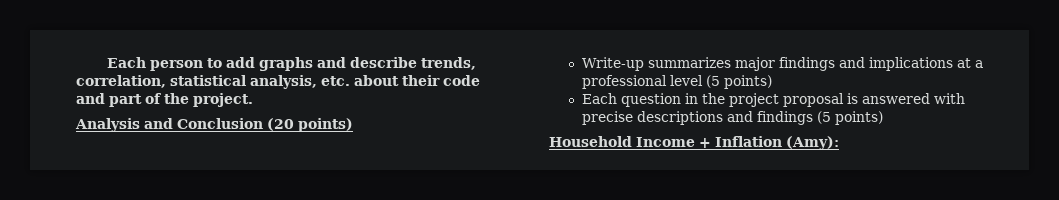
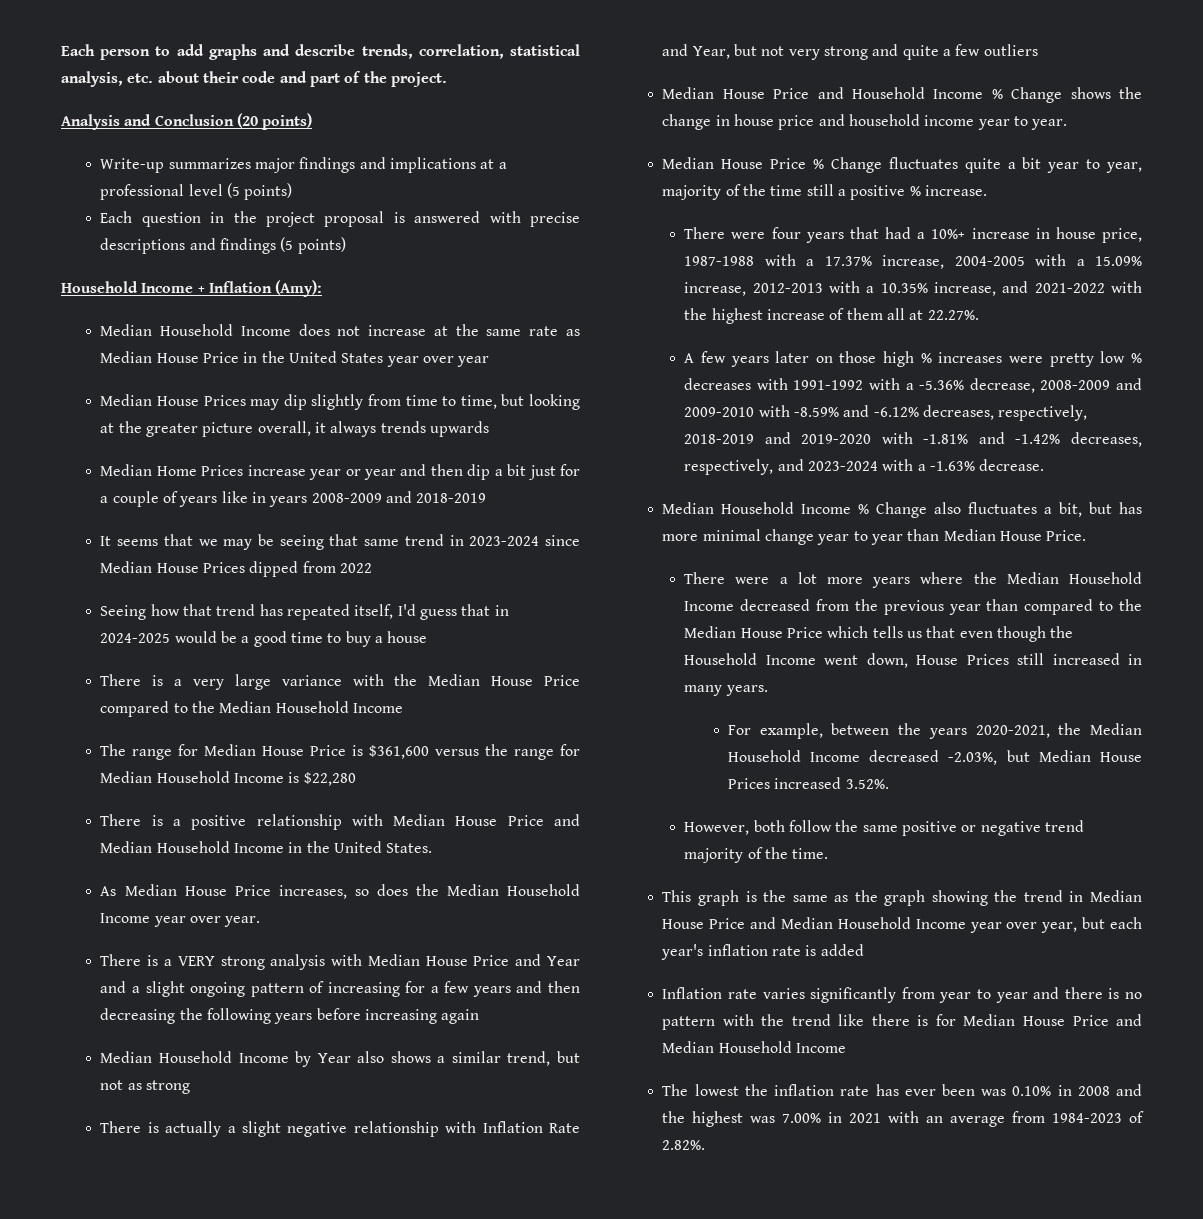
(839, 143) none -> [100,324,580,336] [100,351,490,367] [100,394,580,410] [100,421,489,437] [100,464,580,480] [100,491,487,507] [100,534,580,550] [100,561,373,577] [100,604,509,620] [100,631,428,647] [100,674,580,690] [100,701,404,717] [100,744,580,760] [100,771,356,786] [100,814,580,830] [100,841,433,853] [100,884,580,899] [100,913,261,927] [100,954,580,970] [100,981,580,997] [100,1008,480,1024] [100,1051,580,1067] [100,1080,191,1094] [100,1121,580,1137] [662,44,1038,60] [662,87,1142,103] [662,114,1068,130] [662,157,1143,173] [662,184,987,200] [684,227,1142,243] [684,254,1142,269] [684,281,1142,296] [684,308,979,324] [684,351,1143,367] [684,378,1142,393] [684,405,1088,421] [684,432,1142,447] [684,459,1045,475] [662,502,1142,518] [662,529,1087,545] [684,572,1142,588] [684,599,1142,615] [684,626,1074,642] [684,653,1142,668] [684,685,768,696] [727,723,1142,739] [727,750,1142,765] [727,777,889,789] [684,820,1084,836] [684,847,829,863] [662,890,1142,906] [662,917,1142,933] [661,944,864,960] [662,987,1142,1003] [662,1014,1142,1030] [662,1041,847,1053] [662,1084,1142,1096] [662,1111,1144,1127] [662,1140,706,1150] // Median Household Income does not increase at the same rate as Median House Price in the United States year over year // Median House Prices may dip slightly from time to time, but looking at the greater picture overall, it always trends upwards // Median Home Prices increase year or year and then dip a bit just for a couple of years like in years 2008-2009 and 2018-2019 // It seems that we may be seeing that same trend in 2023-2024 since Median House Prices dipped from 2022 // Seeing how that trend has repeated itself, I'd guess that in 2024-2025 would be a good time to buy a house // There is a very large variance with the Median House Price compared to the Median Household Income // The range for Median House Price is $361,600 versus the range for Median Household Income is $22,280 // There is a positive relationship with Median House Price and Median Household Income in the United States. // As Median House Price increases, so does the Median Household Income year over year. // There is a VERY strong analysis with Median House Price and Year and a slight ongoing pattern of increasing for a few years and then decreasing the following years before increasing again // Median Household Income by Year also shows a similar trend, but not as strong // There is actually a slight negative relationship with Inflation Rate and Year, but not very strong and quite a few outliers // Median House Price and Household Income % Change shows the change in house price and household income year to year. // Median House Price % Change fluctuates quite a bit year to year, majority of the time still a positive % increase. // There were four years that had a 10%+ increase in house price, 1987-1988 with a 17.37% increase, 2004-2005 with a 15.09% increase, 2012-2013 with a 10.35% increase, and 2021-2022 with the highest increase of them all at 22.27%. // A few years later on those high % increases were pretty low % decreases with 1991-1992 with a -5.36% decrease, 2008-2009 and 2009-2010 with -8.59% and -6.12% decreases, respectively, 2018-2019 and 2019-2020 with -1.81% and -1.42% decreases, respectively, and 2023-2024 with a -1.63% decrease. // Median Household Income % Change also fluctuates a bit, but has more minimal change year to year than Median House Price. // There were a lot more years where the Median Household Income decreased from the previous year than compared to the Median House Price which tells us that even though the Household Income went down, House Prices still increased in many years. // For example, between the years 2020-2021, the Median Household Income decreased -2.03%, but Median House Prices increased 3.52%. // However, both follow the same positive or negative trend majority of the time. // This graph is the same as the graph showing the trend in Median House Price and Median Household Income year over year, but each year's inflation rate is added // Inflation rate varies significantly from year to year and there is no pattern with the trend like there is for Median House Price and Median Household Income // The lowest the inflation rate has ever been was 0.10% in 2008 and the highest was 7.00% in 2021 with an average from 1984-2023 of 2.82%.

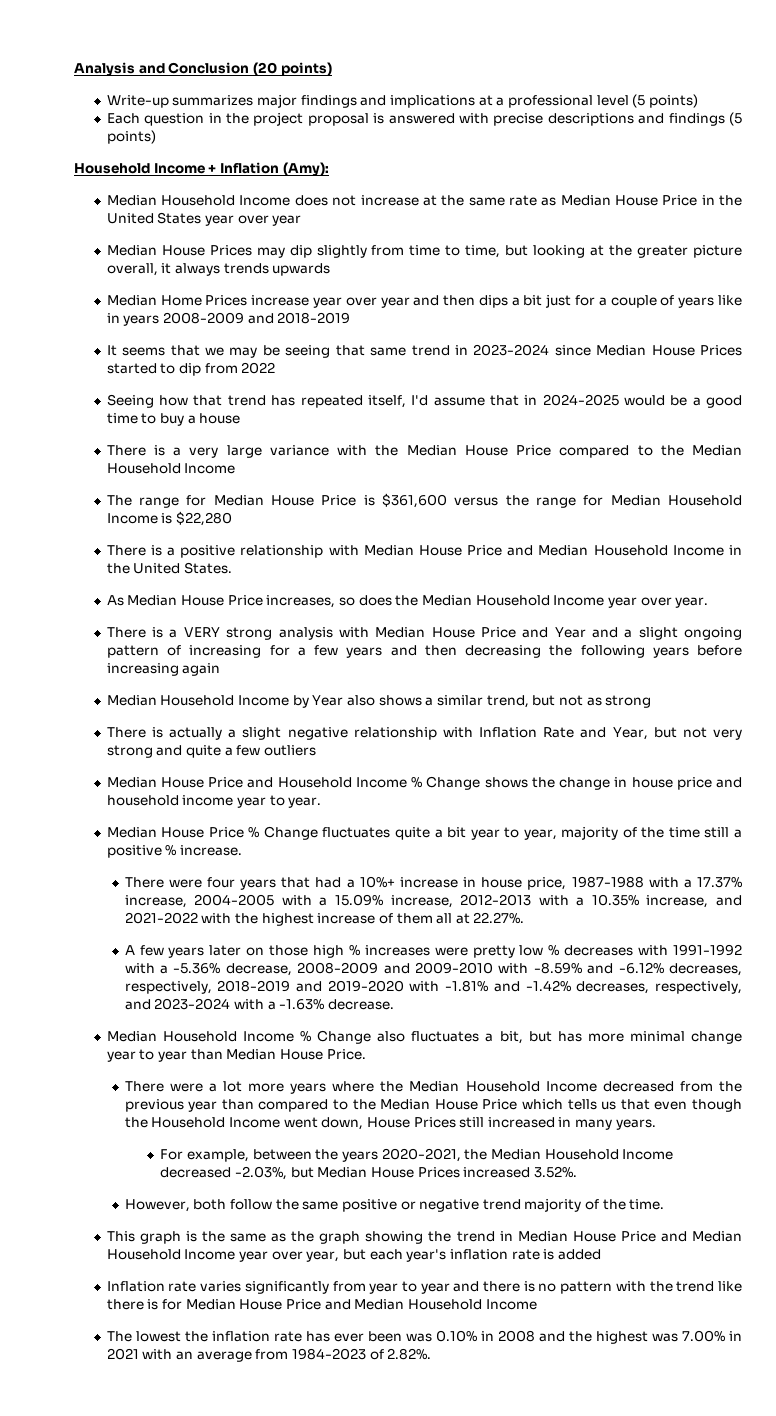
[61,44,580,60] [61,71,447,87] Each person to add graphs and describe trends, correlation, statistical analysis, etc. about their code and part of the project. // -> (74, 69) none
[345,469,361,476] or -> [345,297,377,306] over
[467,464,491,480] dip -> [478,295,508,308] dips
[249,561,299,577] dipped -> [106,363,202,376] started to dip
[419,609,457,620] guess -> [433,397,485,406] assume

